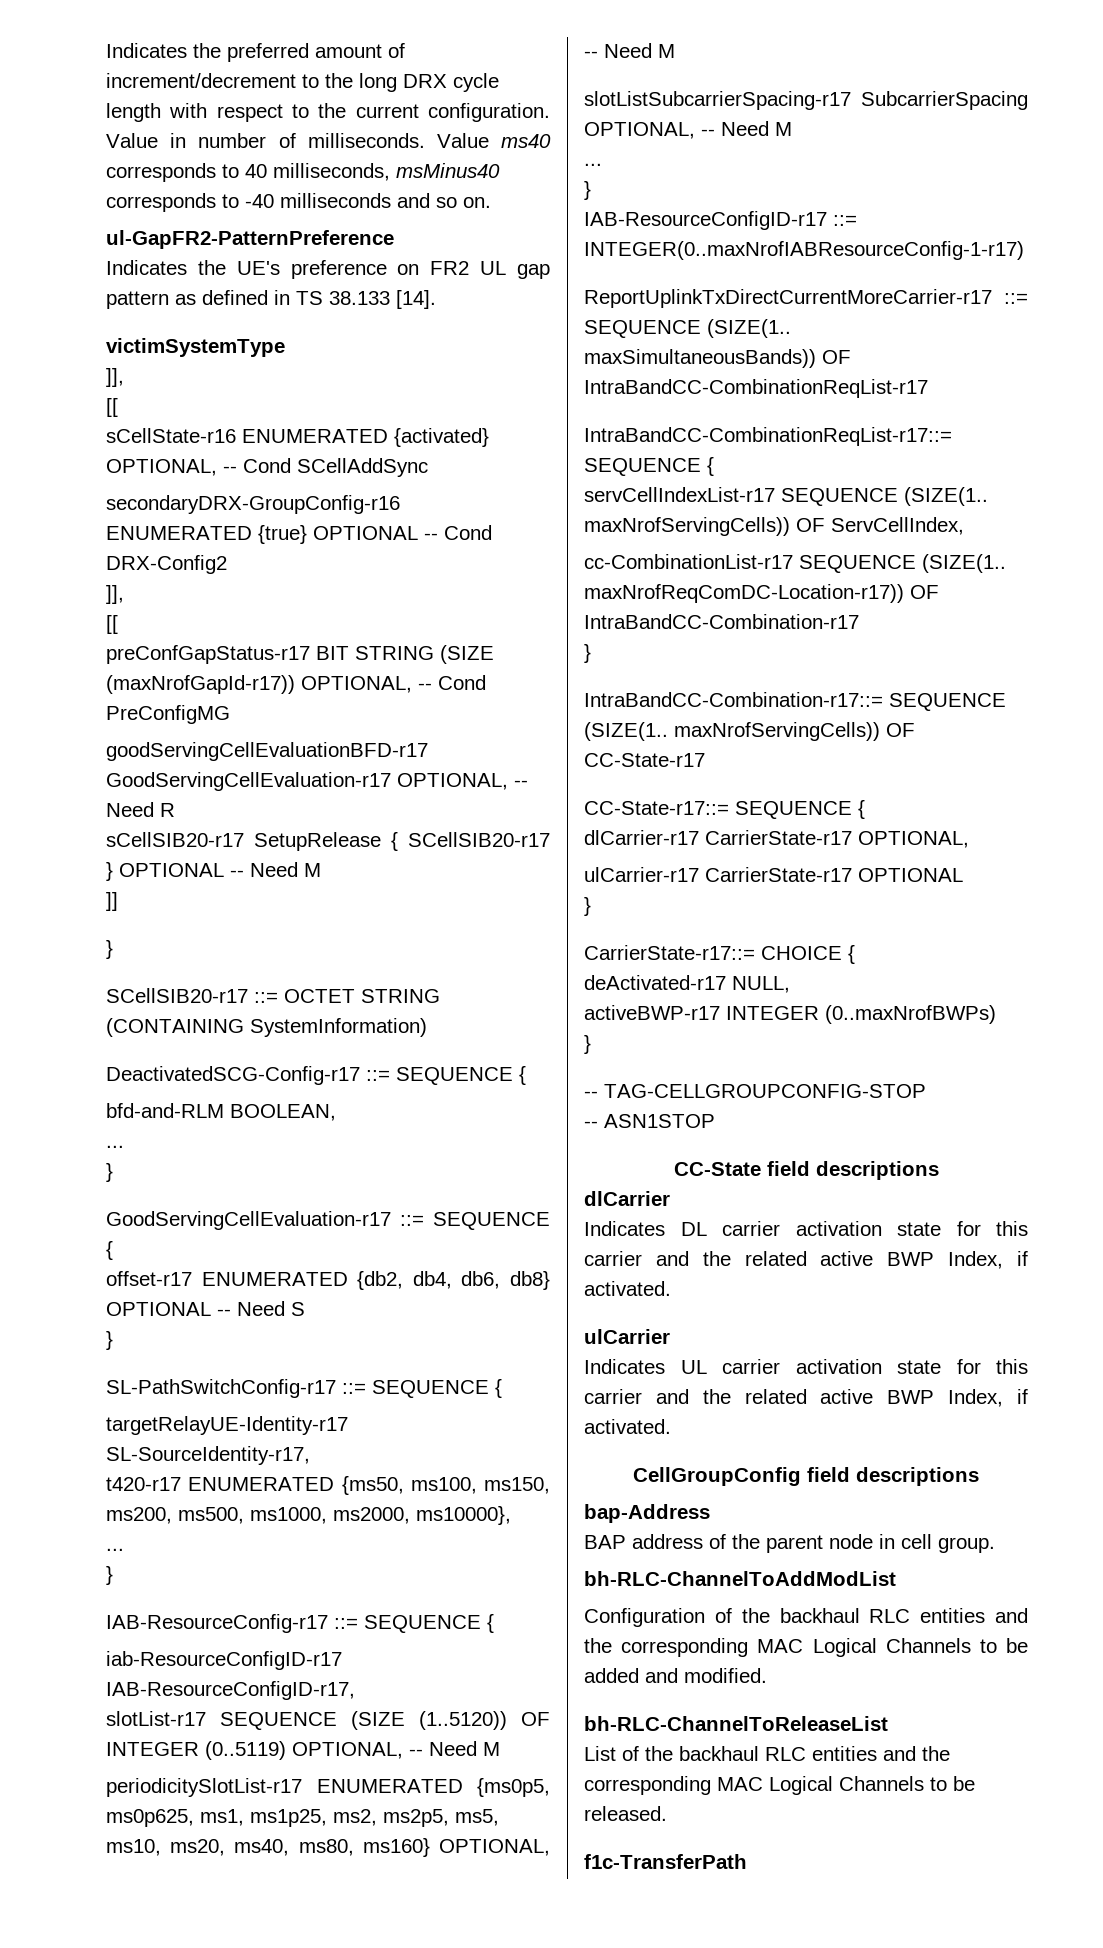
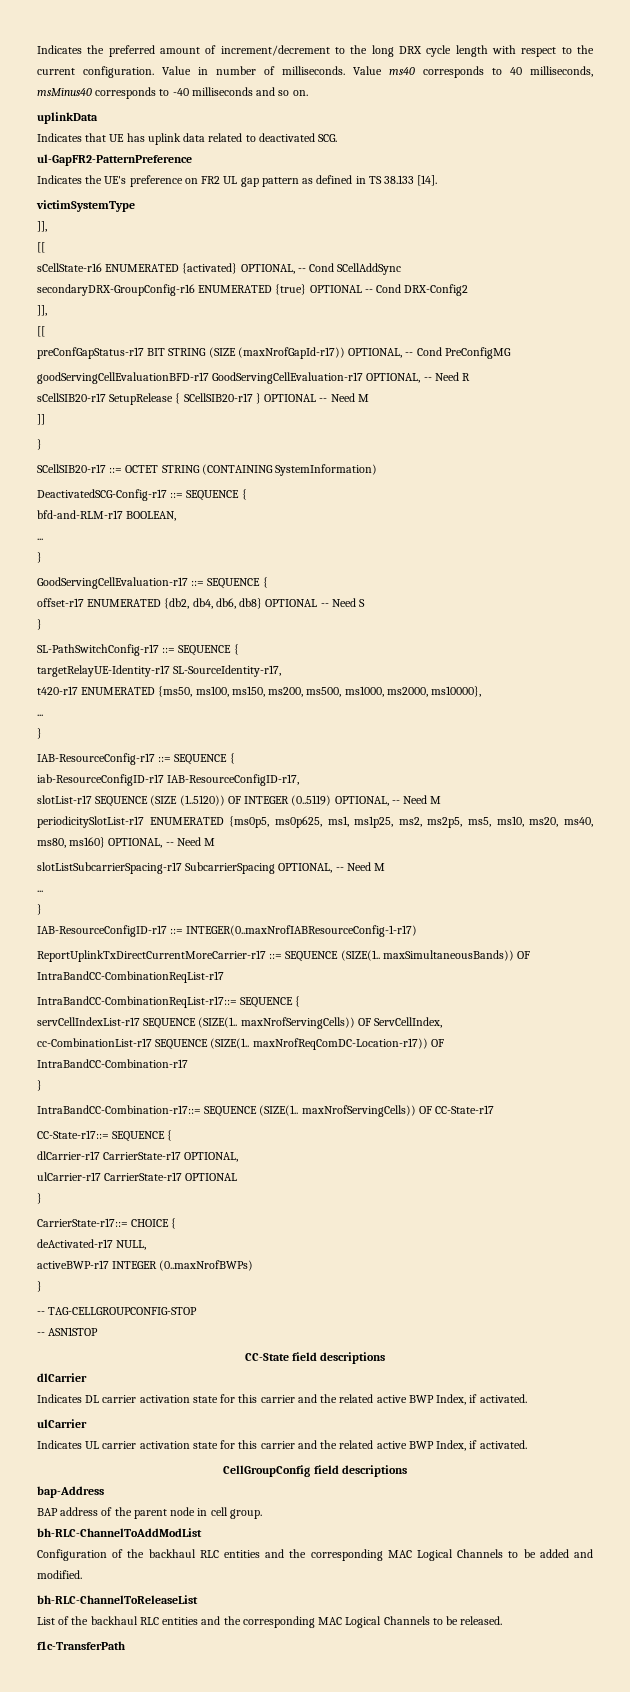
(491, 202) none -> [37,112,98,124] [37,133,338,145] // uplinkData // Indicates that UE has uplink data related to deactivated SCG.
[106,1103,224,1118] bfd-and-RLM -> [37,510,123,519] bfd-and-RLM-r17

